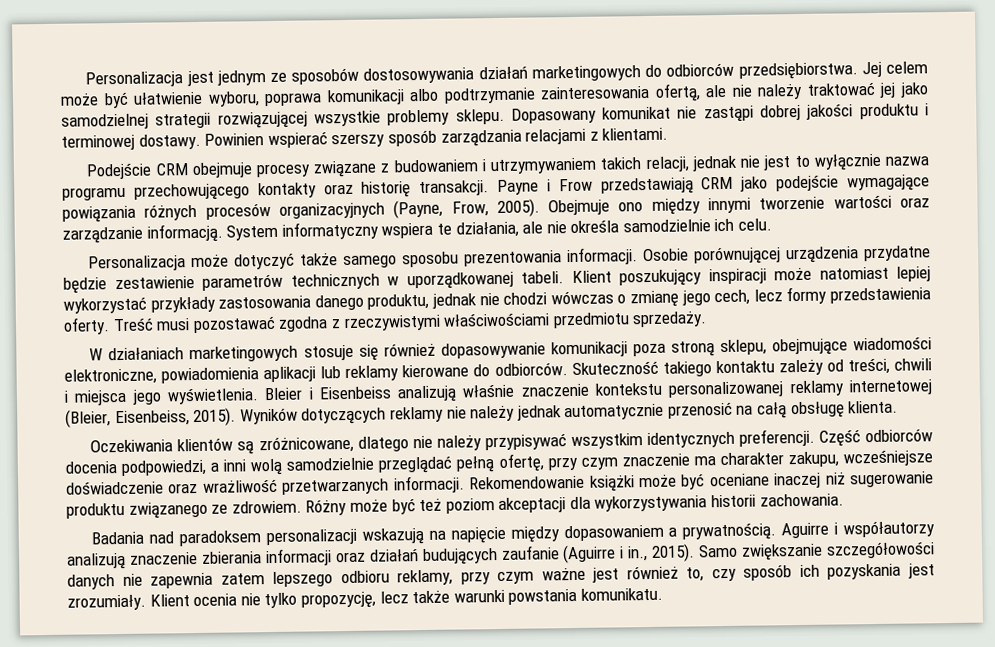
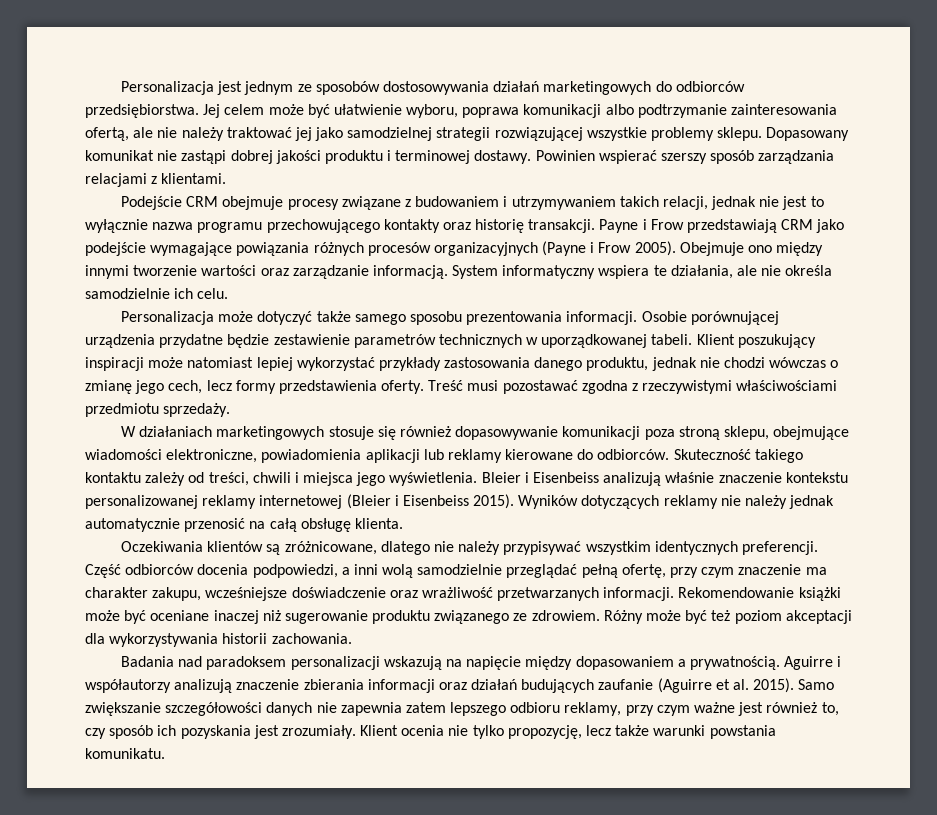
[393,199,489,219] (Payne, Frow, -> [542,241,632,256] (Payne i Frow
[65,409,190,428] (Bleier, Eisenbeiss, -> [346,494,469,509] (Bleier i Eisenbeiss
[619,546,649,562] i in., -> [715,679,750,690] et al.

